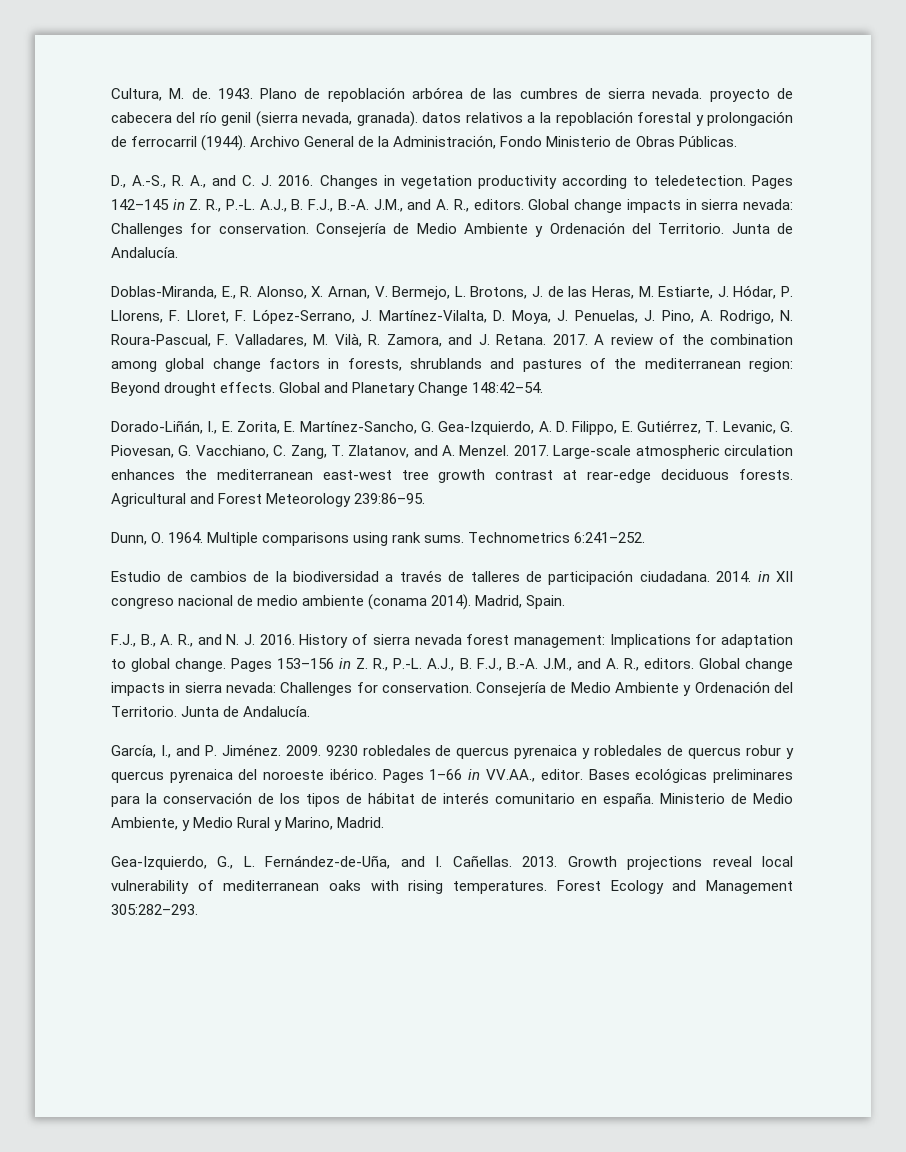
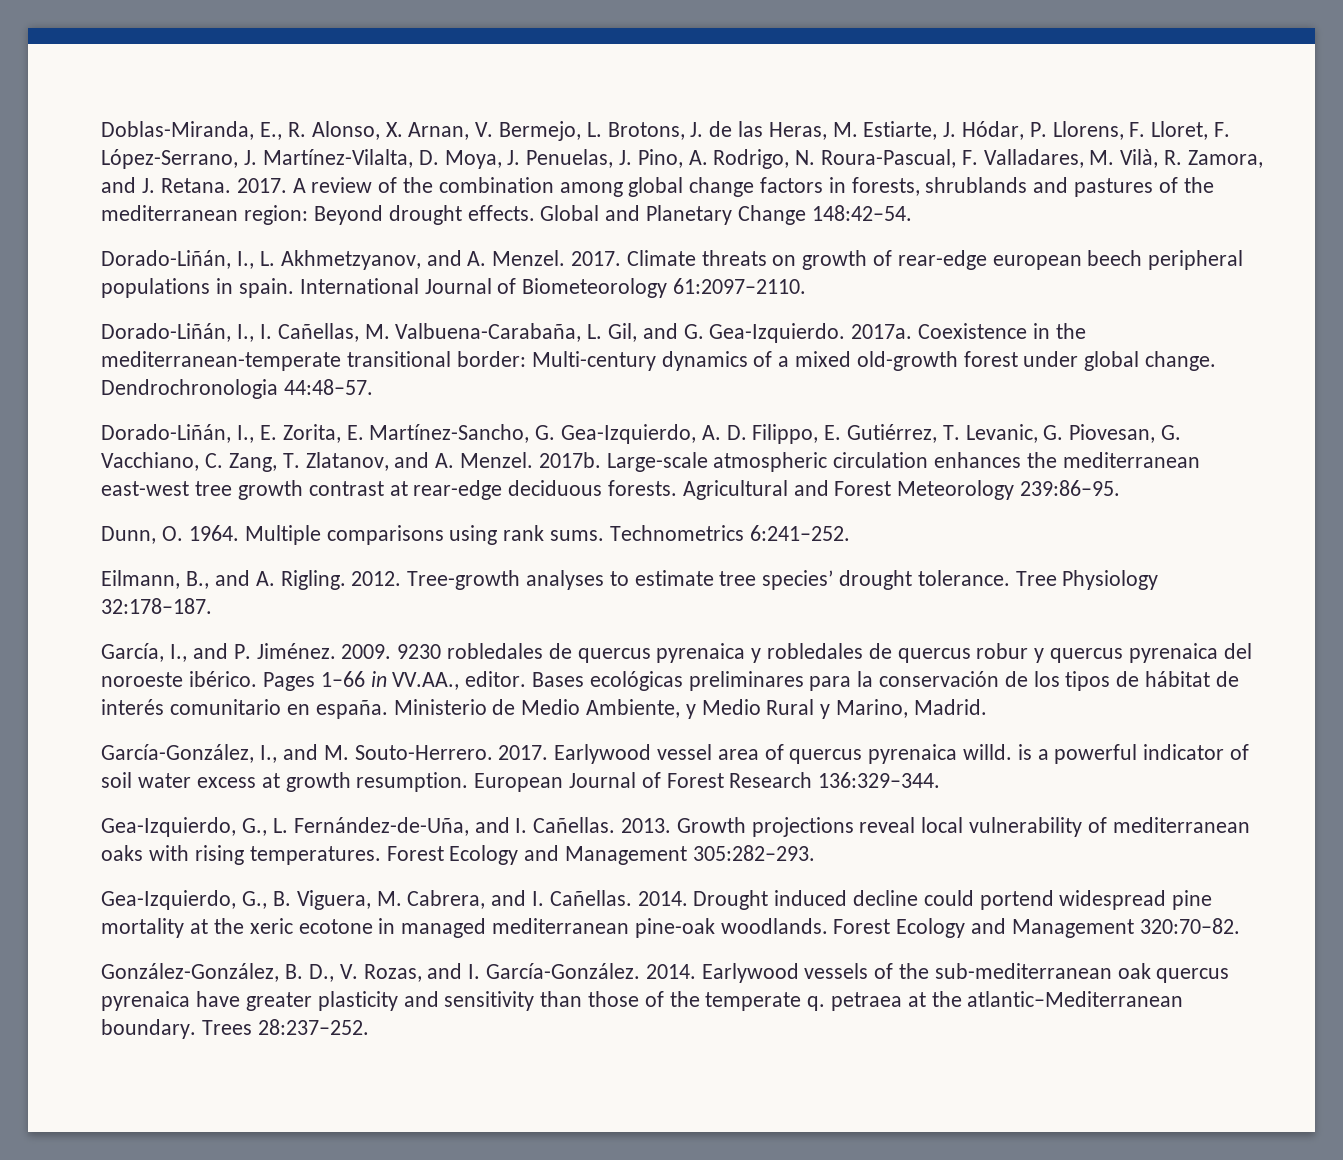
[110,87,794,102] [110,111,794,127] [110,135,737,151] [110,175,793,189] [110,199,793,213] [110,222,793,237] [110,247,178,258] Cultura, M. de. 1943. Plano de repoblación arbórea de las cumbres de sierra nevada. proyecto de cabecera del río genil (sierra nevada, granada). datos relativos a la repoblación forestal y prolongación de ferrocarril (1944). Archivo General de la Administración, Fondo Ministerio de Obras Públicas. // D., A.-S., R. A., and C. J. 2016. Changes in vegetation productivity according to teledetection. Pages 142–145 in Z. R., P.-L. A.J., B. F.J., B.-A. J.M., and A. R., editors. Global change impacts in sierra nevada: Challenges for conservation. Consejería de Medio Ambiente y Ordenación del Territorio. Junta de Andalucía. // -> (101, 130) none
(544, 387) none -> [101,250,1244,270] [101,278,806,298] [101,323,1086,343] [101,351,1217,371] [101,379,374,399] // Dorado-Liñán, I., L. Akhmetzyanov, and A. Menzel. 2017. Climate threats on growth of rear-edge european beech peripheral populations in spain. International Journal of Biometeorology 61:2097–2110. // Dorado-Liñán, I., I. Cañellas, M. Valbuena-Carabaña, L. Gil, and G. Gea-Izquierdo. 2017a. Coexistence in the mediterranean-temperate transitional border: Multi-century dynamics of a mixed old-growth forest under global change. Dendrochronologia 44:48–57.
[513,445,549,456] 2017. -> [538,452,601,468] 2017b.
[110,570,794,585] [110,594,566,610] [110,634,793,648] [110,658,793,672] [110,681,793,696] [110,706,311,717] Estudio de cambios de la biodiversidad a través de talleres de participación ciudadana. 2014. in XII congreso nacional de medio ambiente (conama 2014). Madrid, Spain. // F.J., B., A. R., and N. J. 2016. History of sierra nevada forest management: Implications for adaptation to global change. Pages 153–156 in Z. R., P.-L. A.J., B. F.J., B.-A. J.M., and A. R., editors. Global change impacts in sierra nevada: Challenges for conservation. Consejería de Medio Ambiente y Ordenación del Territorio. Junta de Andalucía. -> [101,570,1159,590] [101,598,213,614] Eilmann, B., and A. Rigling. 2012. Tree-growth analyses to estimate tree species’ drought tolerance. Tree Physiology 32:178–187.
(385, 822) none -> [101,744,1250,764] [101,772,941,792] // García-González, I., and M. Souto-Herrero. 2017. Earlywood vessel area of quercus pyrenaica willd. is a powerful indicator of soil water excess at growth resumption. European Journal of Forest Research 136:329–344.
(198, 909) none -> [101,890,1213,910] [101,918,1240,938] [101,963,1230,983] [101,991,1184,1011] [101,1019,369,1039] // Gea-Izquierdo, G., B. Viguera, M. Cabrera, and I. Cañellas. 2014. Drought induced decline could portend widespread pine mortality at the xeric ecotone in managed mediterranean pine-oak woodlands. Forest Ecology and Management 320:70–82. // González-González, B. D., V. Rozas, and I. García-González. 2014. Earlywood vessels of the sub-mediterranean oak quercus pyrenaica have greater plasticity and sensitivity than those of the temperate q. petraea at the atlantic–Mediterranean boundary. Trees 28:237–252.

